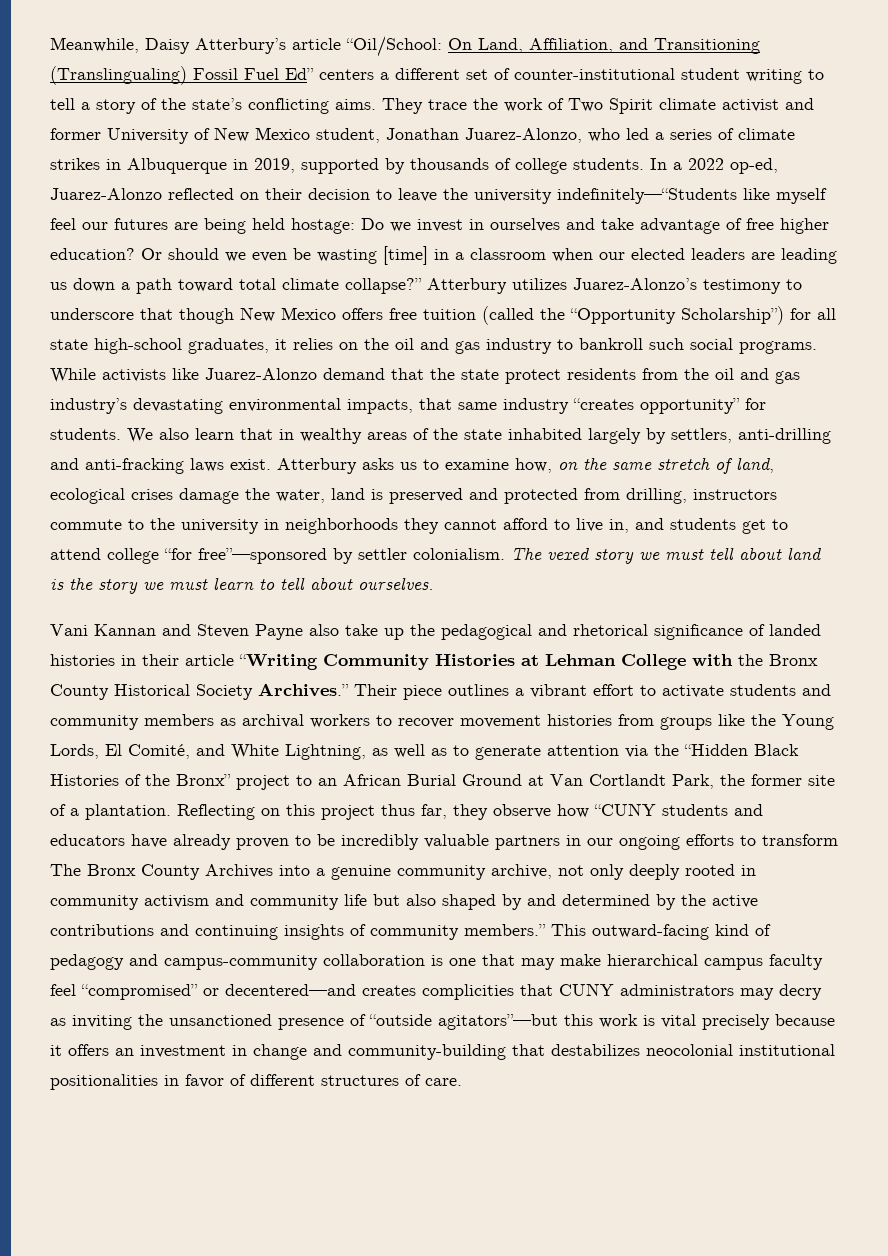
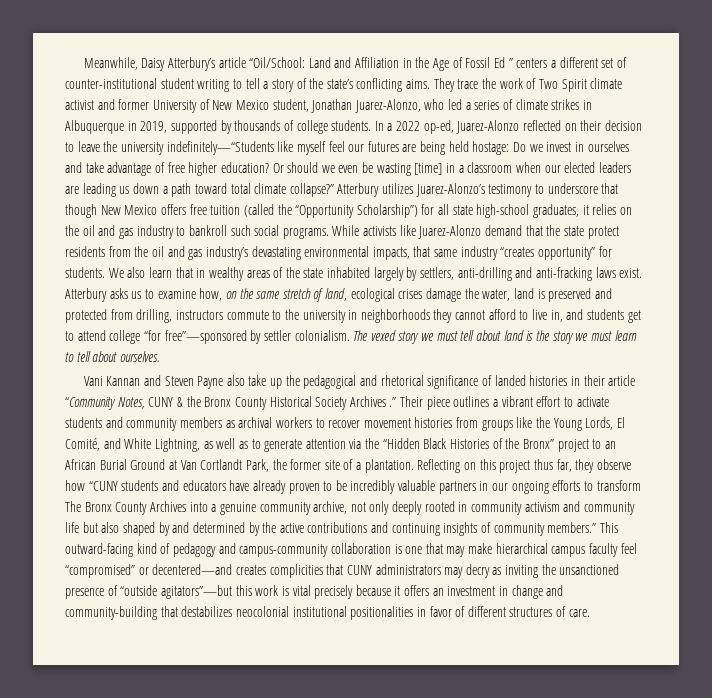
[448,38,760,54] [50,66,314,85] On Land, Affiliation, and Transitioning (Translingualing) Fossil Fuel Ed” -> [308,57,513,71] Land and Affiliation in the Age of Fossil Ed ”
[239,654,733,670] “Writing Community Histories at Lehman College with -> [65,396,183,410] “Community Notes, CUNY &
[258,683,349,697] Archives.” -> [349,396,397,407] Archives .”

